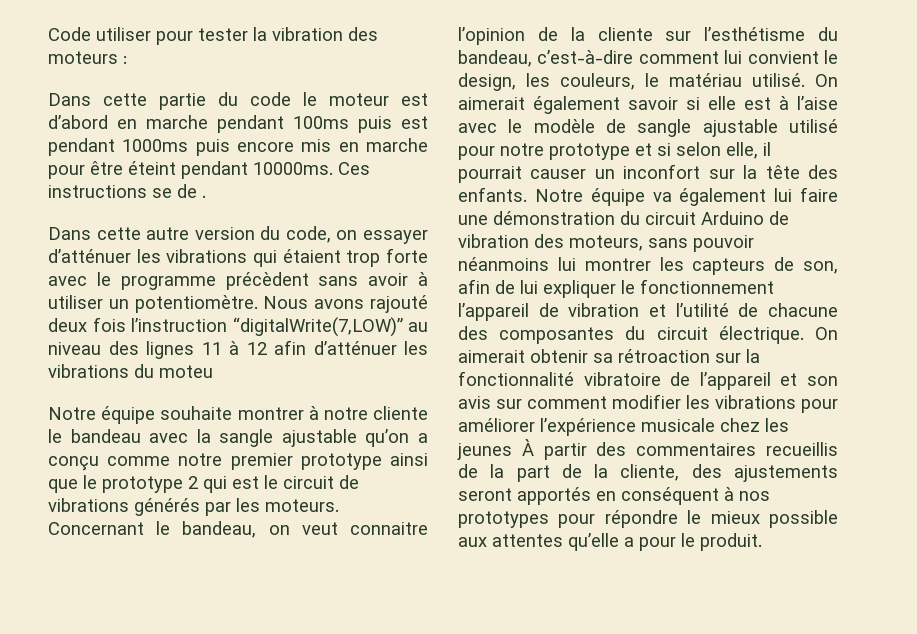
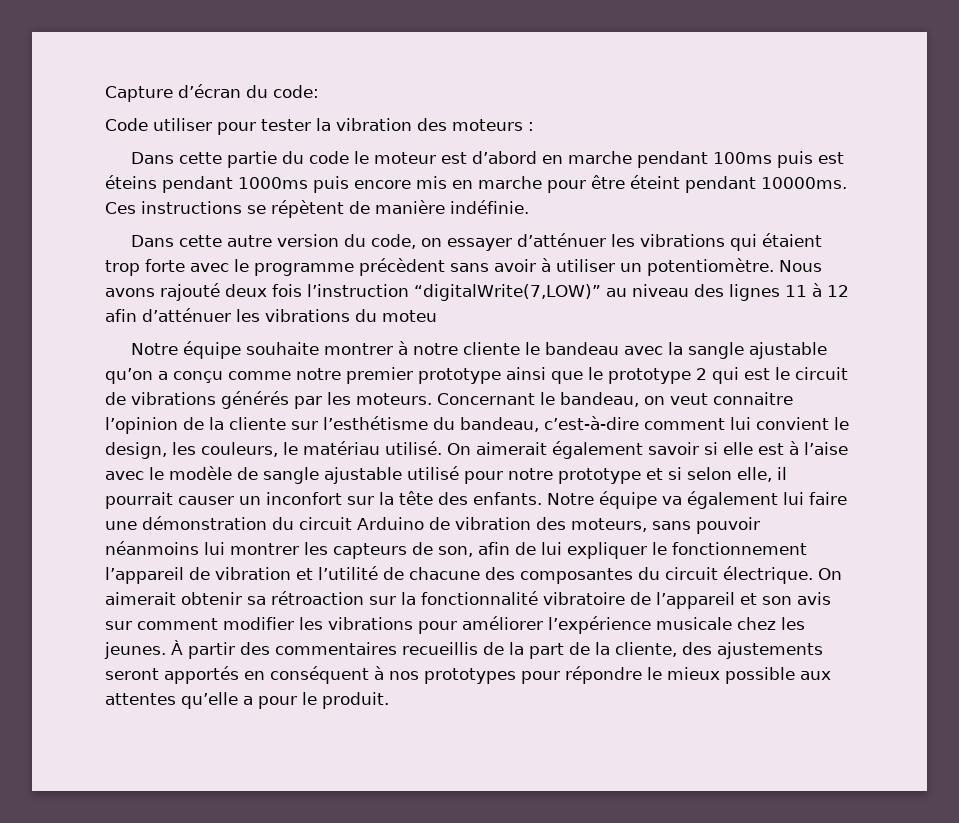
(48, 34) none -> [105,84,319,102] Capture d’écran du code: //
(428, 122) none -> [105,175,157,189] éteins
[177,184,206,198] de . -> [271,200,529,218] répètent de manière indéfinie.
[457,443,512,460] jeunes -> [104,642,166,659] jeunes.

